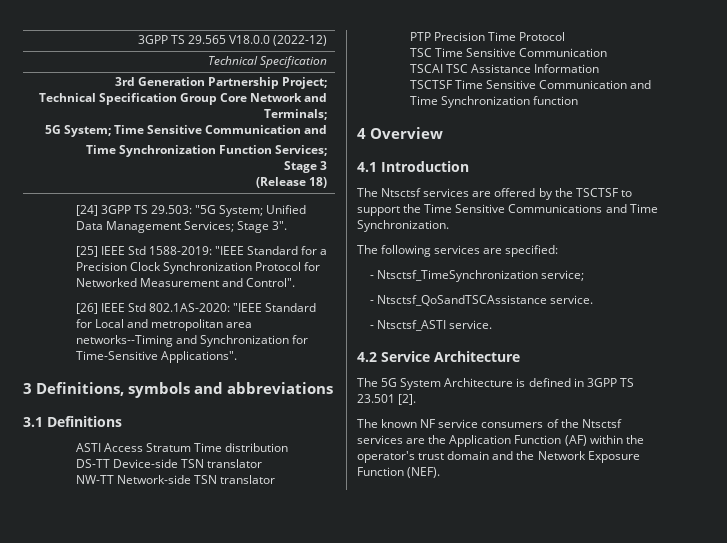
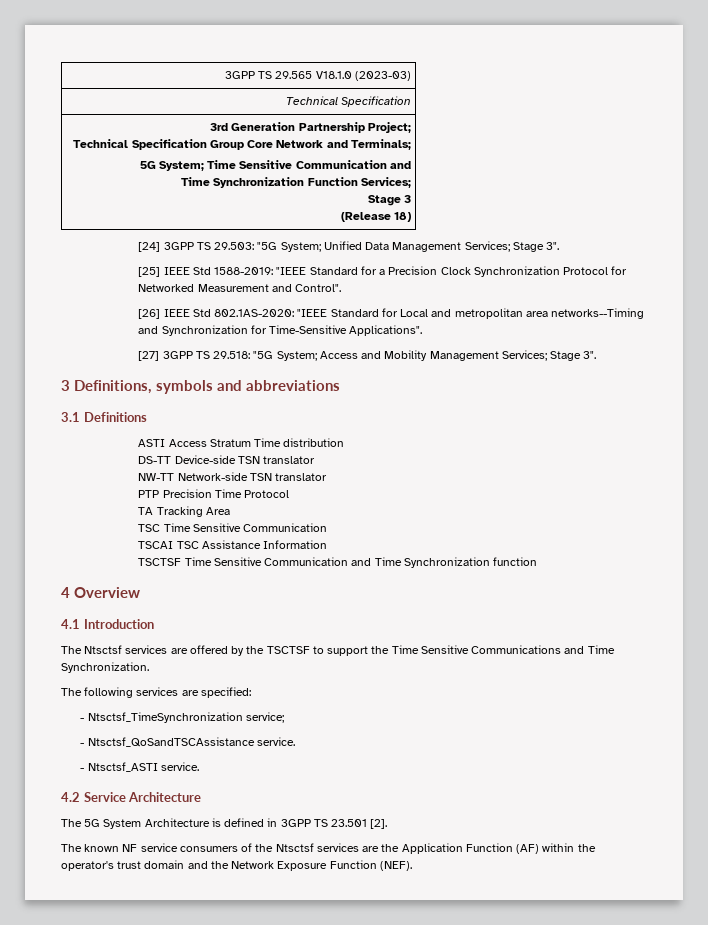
[229,35,328,46] V18.0.0 (2022-12) -> [315,71,411,81] V18.1.0 (2023-03)
(237, 357) none -> [138,350,597,361] // [27] 3GPP TS 29.518: "5G System; Access and Mobility Management Services; Stage 3".
(566, 36) none -> [138,506,230,517] // TA Tracking Area

